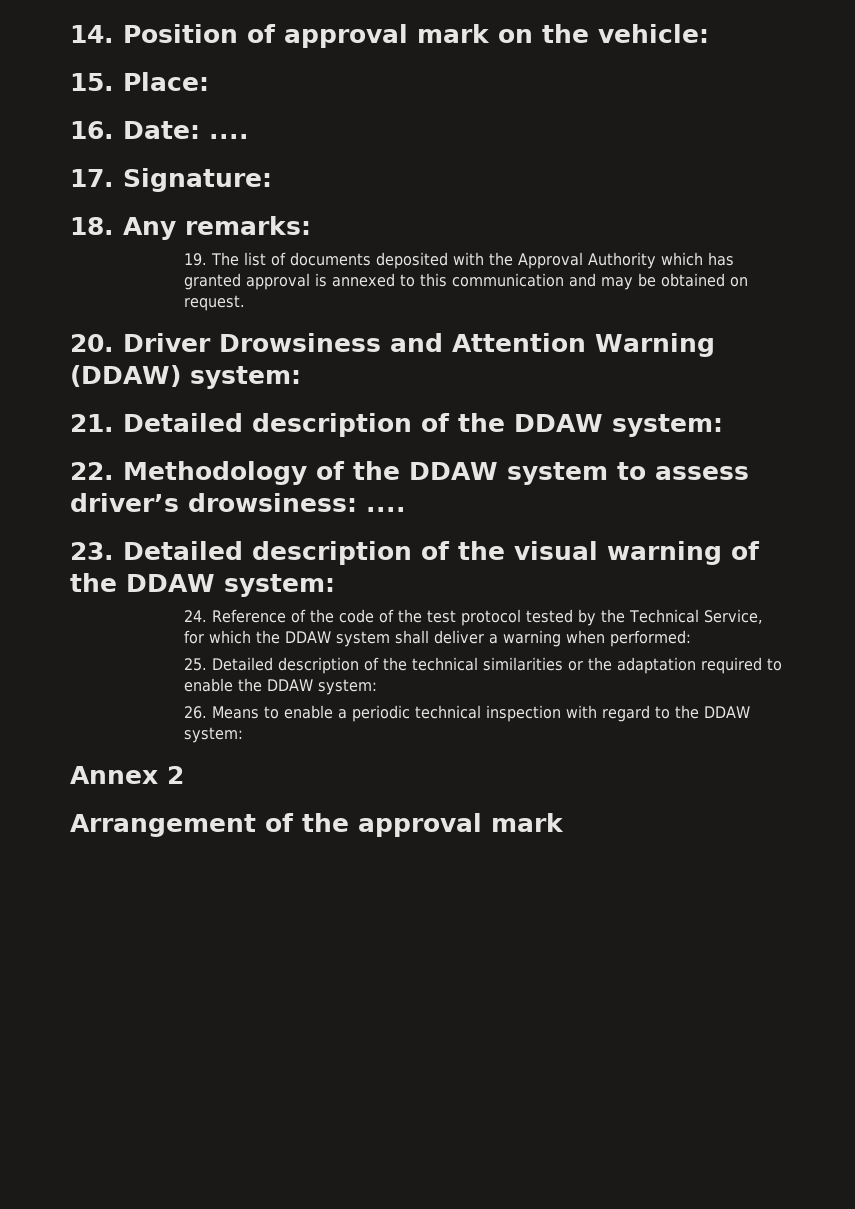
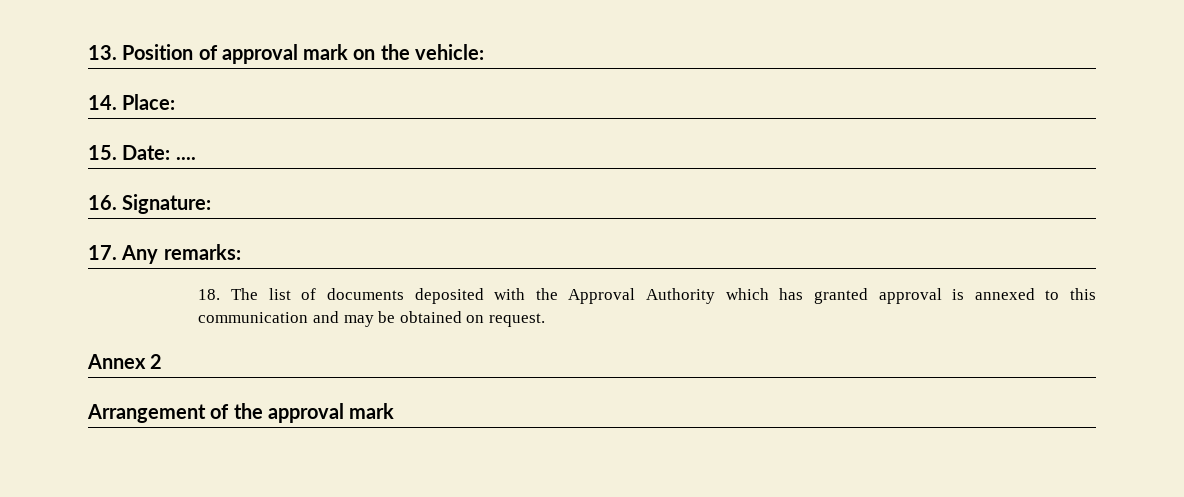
[70,25,114,43] 14. -> [88,45,117,60] 13.
[70,73,114,91] 15. -> [88,95,117,110] 14.
[70,121,114,139] 16. -> [88,145,117,160] 15.
[70,169,114,187] 17. -> [88,195,117,210] 16.
[70,217,114,235] 18. -> [88,245,117,260] 17.
[184,253,208,266] 19. -> [198,289,221,300] 18.
[70,333,715,357] [70,365,301,389] [70,413,723,437] [70,461,749,485] [70,493,407,512] [70,541,760,565] [70,573,335,597] [184,609,764,626] [184,630,692,647] [184,657,783,674] [184,678,378,695] [184,705,751,722] [184,727,244,743] // 20. Driver Drowsiness and Attention Warning (DDAW) system: // 21. Detailed description of the DDAW system: // 22. Methodology of the DDAW system to assess driver’s drowsiness: .... // 23. Detailed description of the visual warning of the DDAW system: // 24. Reference of the code of the test protocol tested by the Technical Service, for which the DDAW system shall deliver a warning when performed: // 25. Detailed description of the technical similarities or the adaptation required to enable the DDAW system: // 26. Means to enable a periodic technical inspection with regard to the DDAW system: -> (545, 320) none

